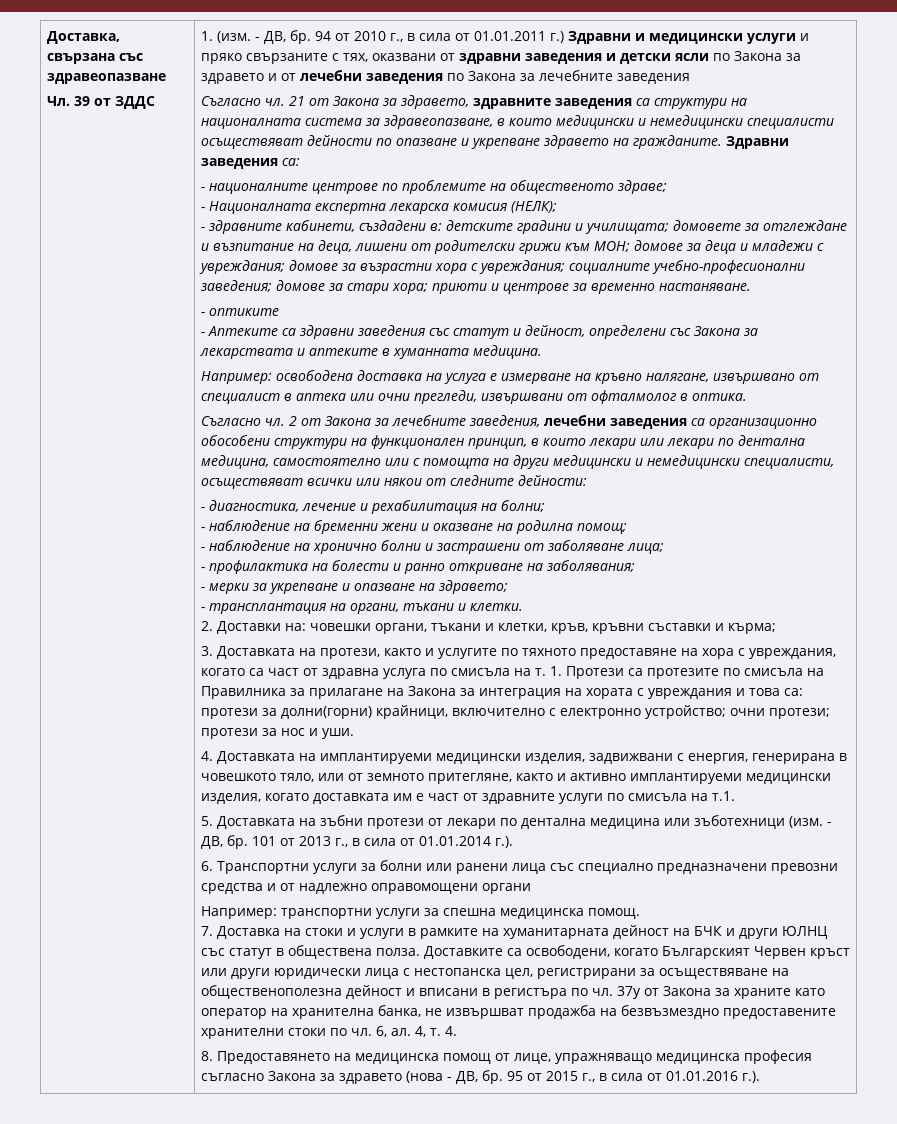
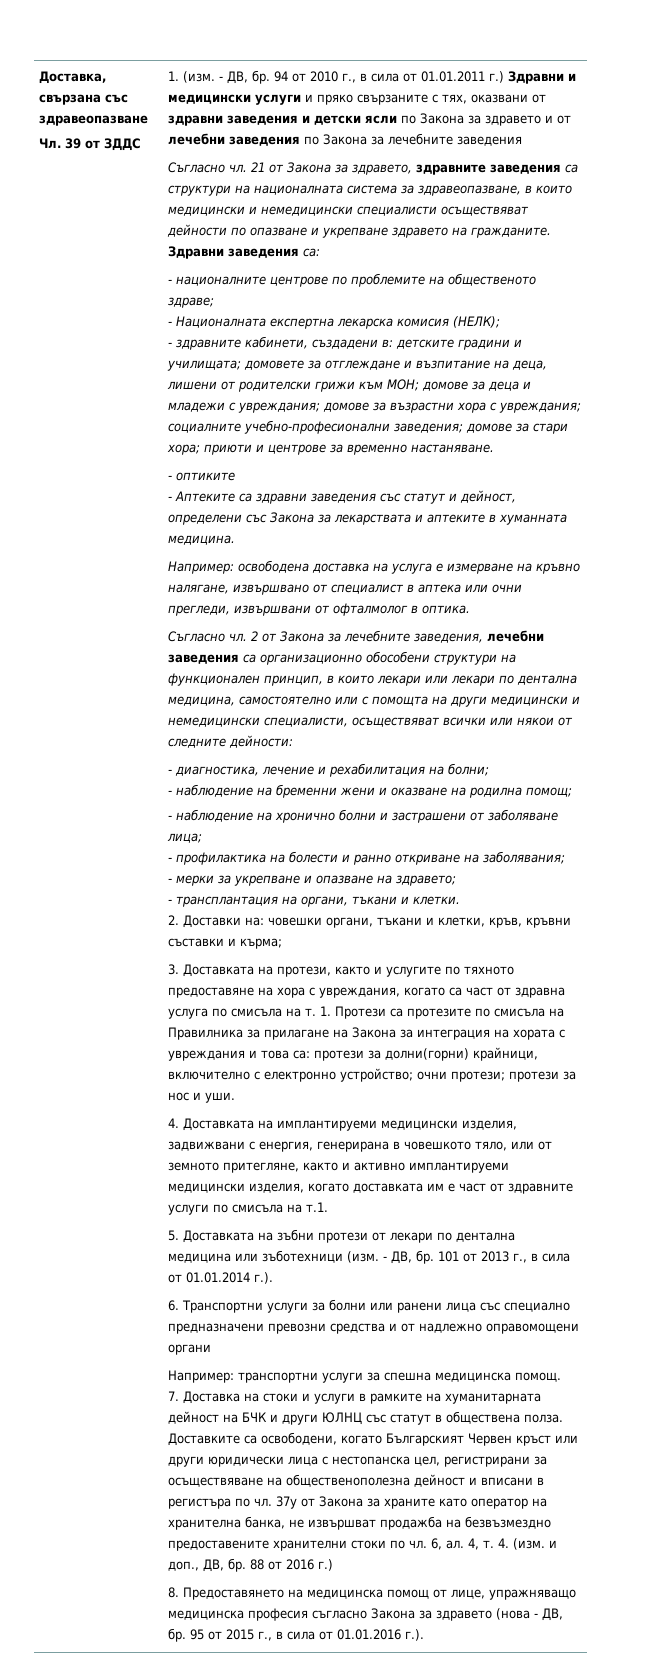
(457, 1031) none -> [513,1538,558,1550] [168,1558,334,1572] (изм. и доп., ДВ, бр. 88 от 2016 г.)

